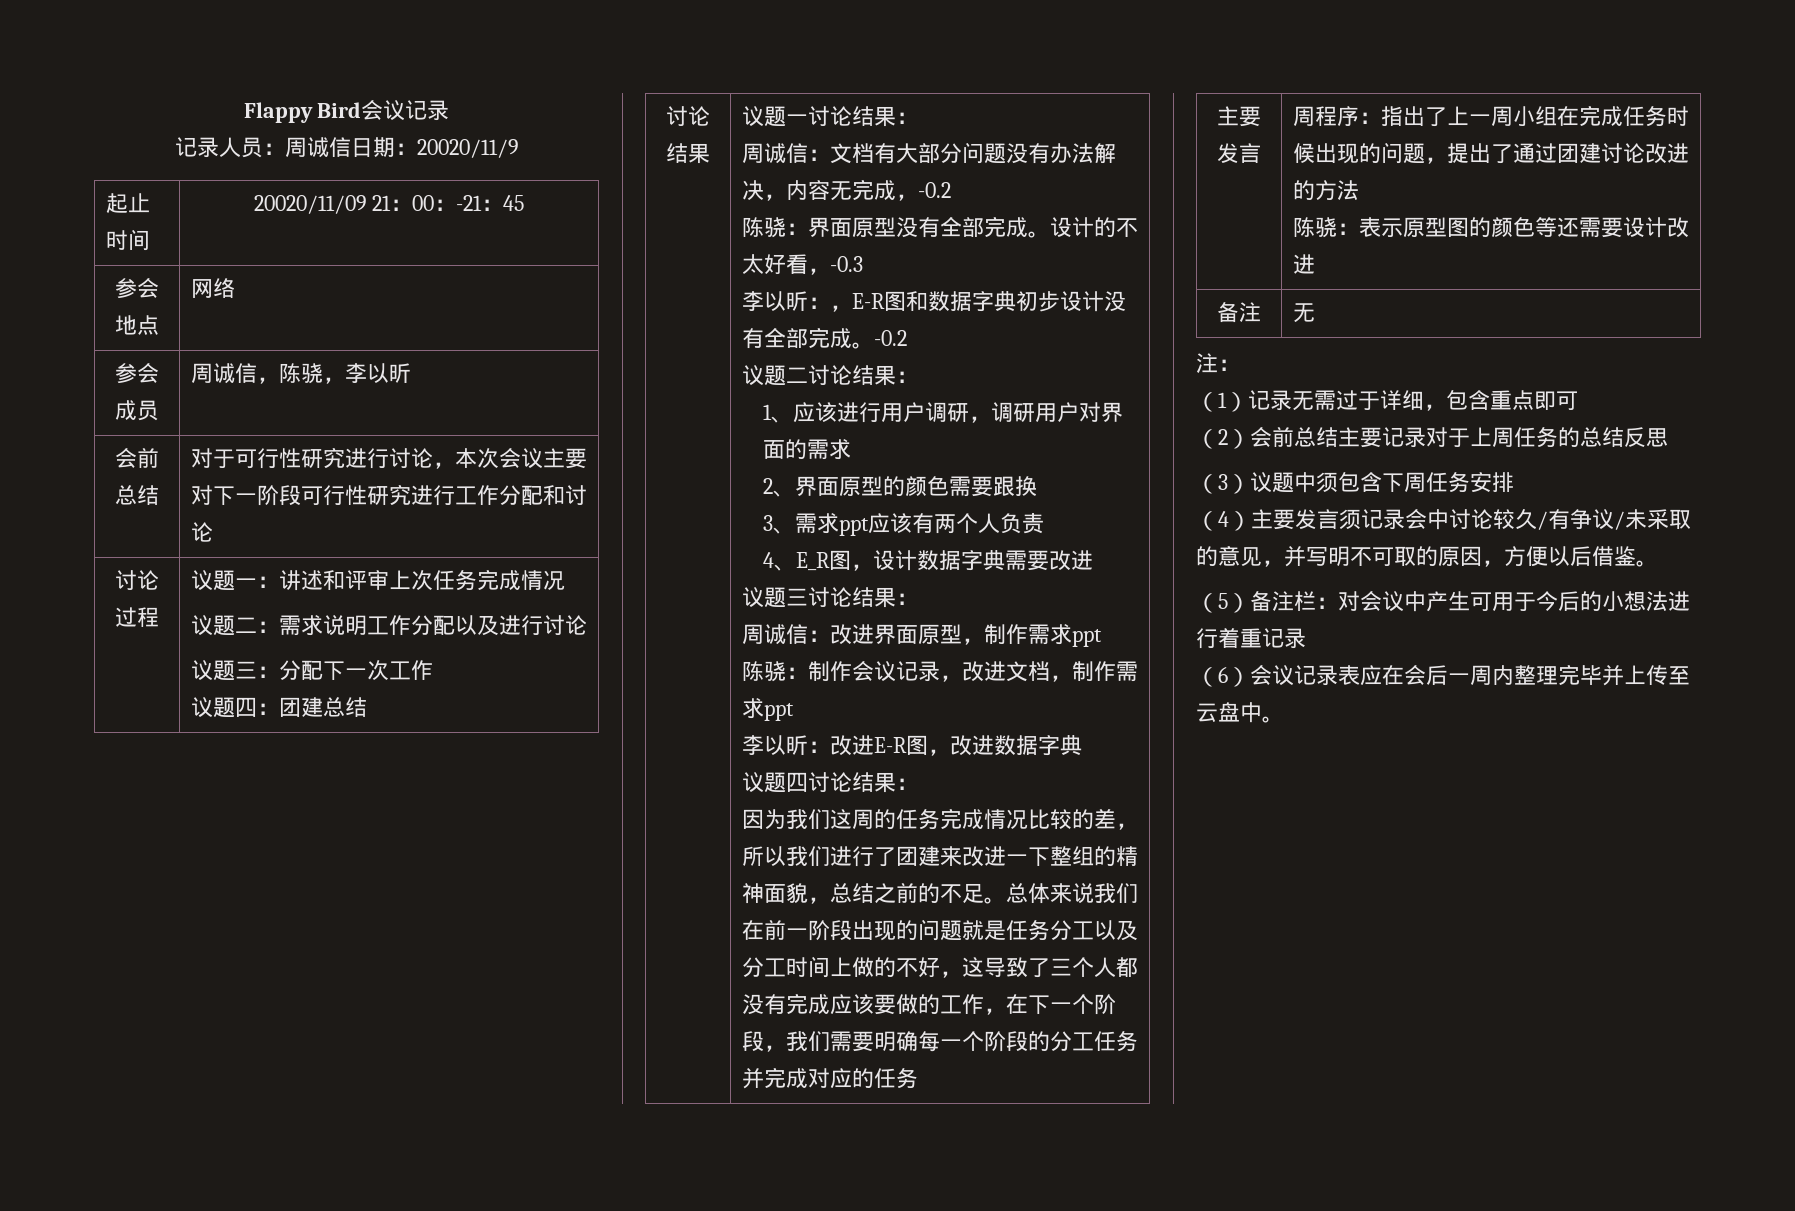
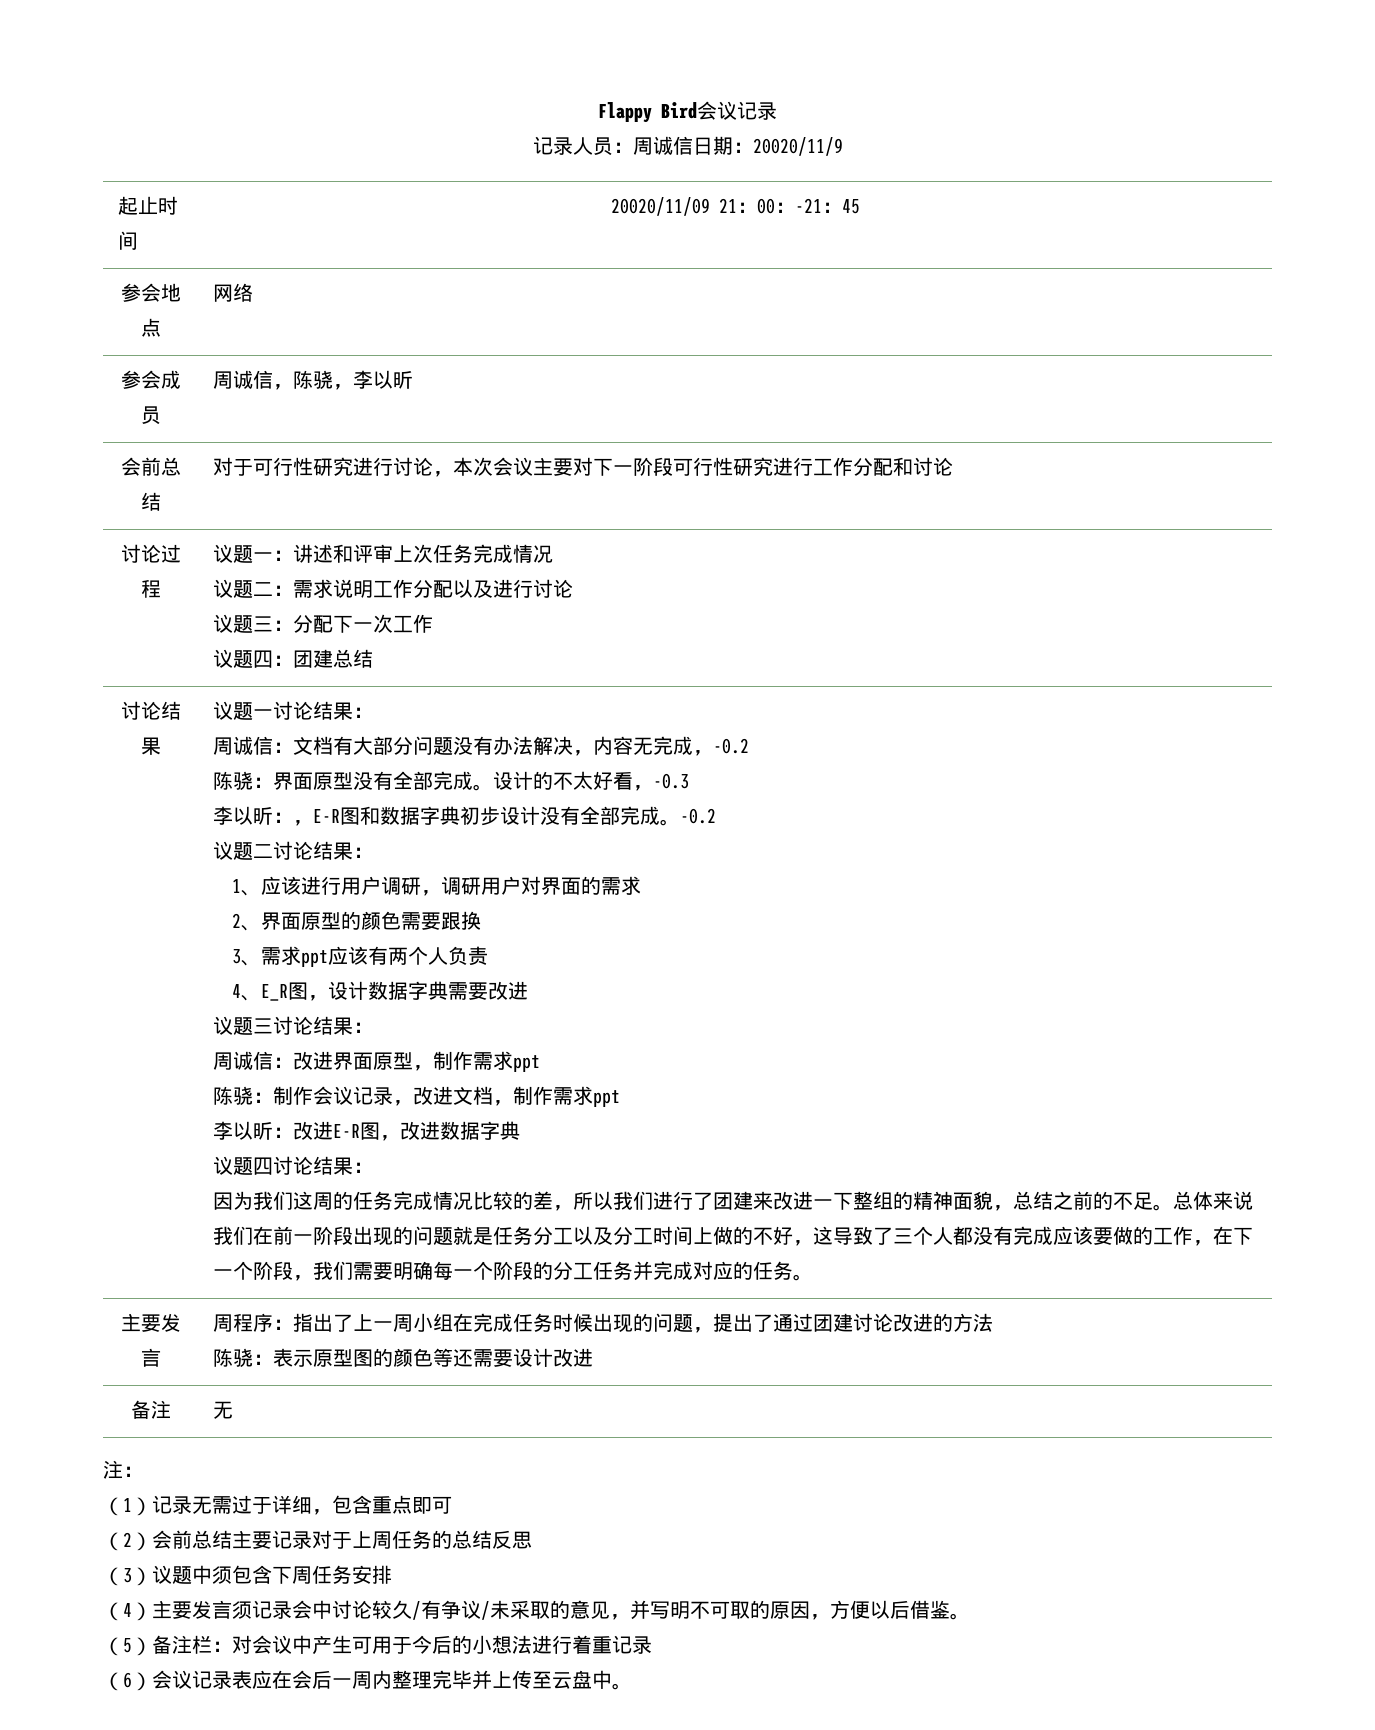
(918, 1078) none -> [792,1274,813,1281] 。

